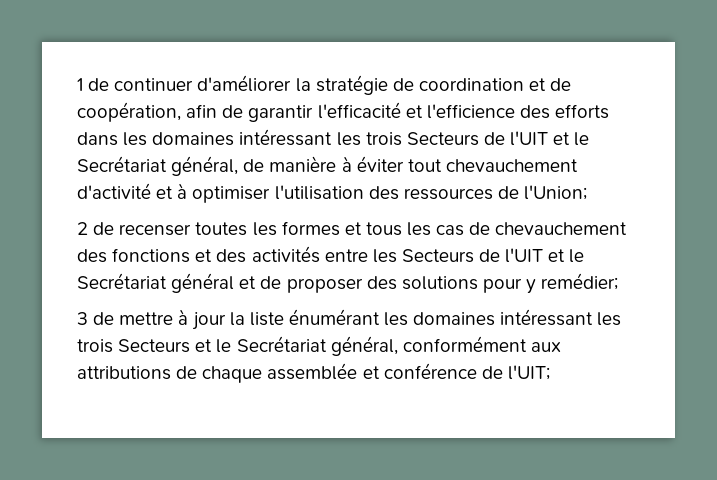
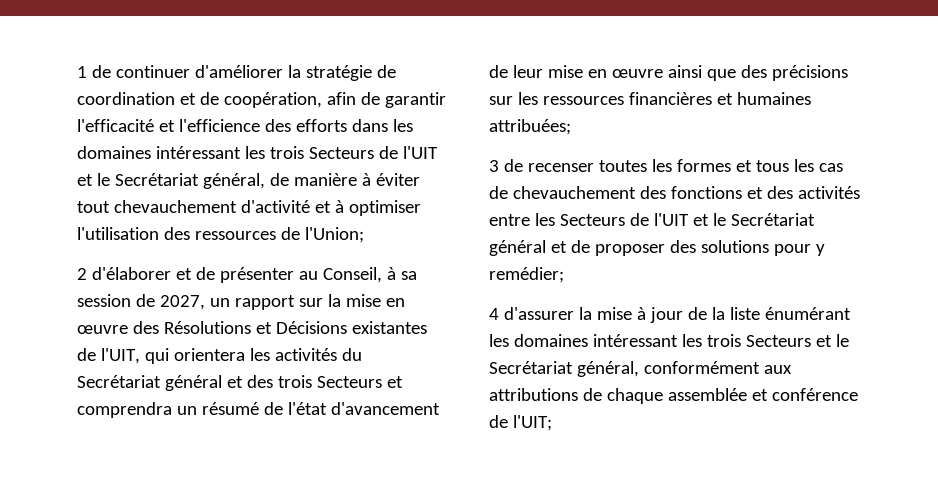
(88, 228) none -> [91,267,417,283] [77,294,405,310] [77,321,427,334] [77,348,362,364] [77,375,403,391] [77,402,440,418] [489,65,848,81] [489,92,811,105] [489,119,571,135] [489,160,499,172] d'élaborer et de présenter au Conseil, à sa session de 2027, un rapport sur la mise en œuvre des Résolutions et Décisions existantes de l'UIT, qui orientera les activités du Secrétariat général et des trois Secteurs et comprendra un résumé de l'état d'avancement de leur mise en œuvre ainsi que des précisions sur les ressources financières et humaines attribuées; // 3
[77,312,174,325] 3 de mettre -> [489,307,632,320] 4 d'assurer la mise
(226, 321) none -> [687,307,707,320] de

